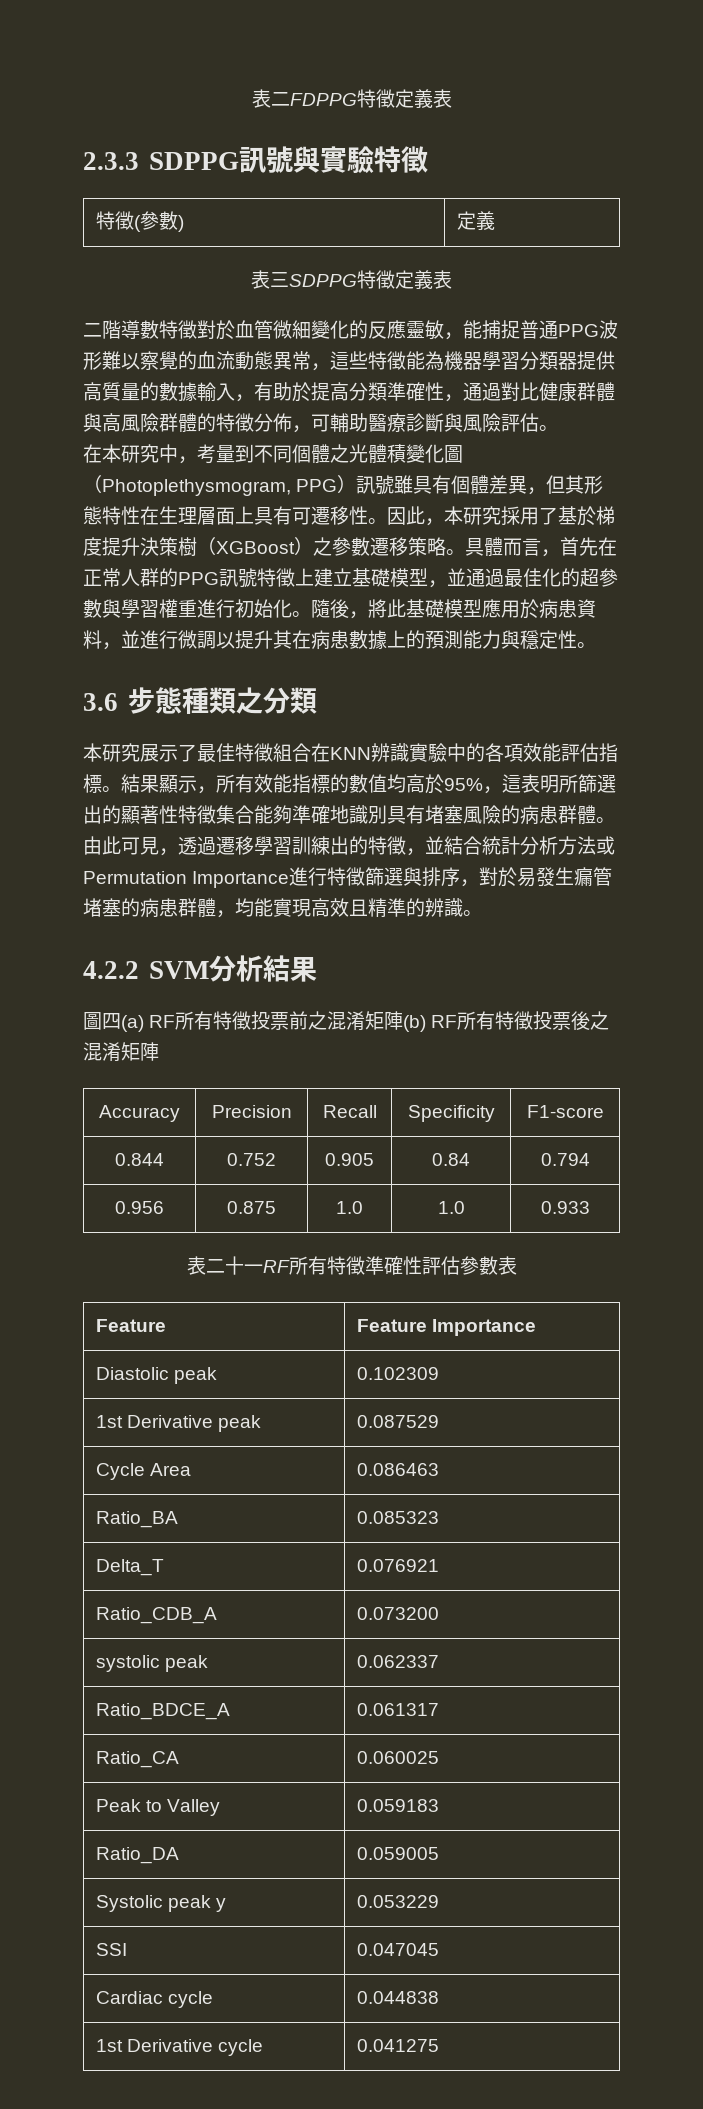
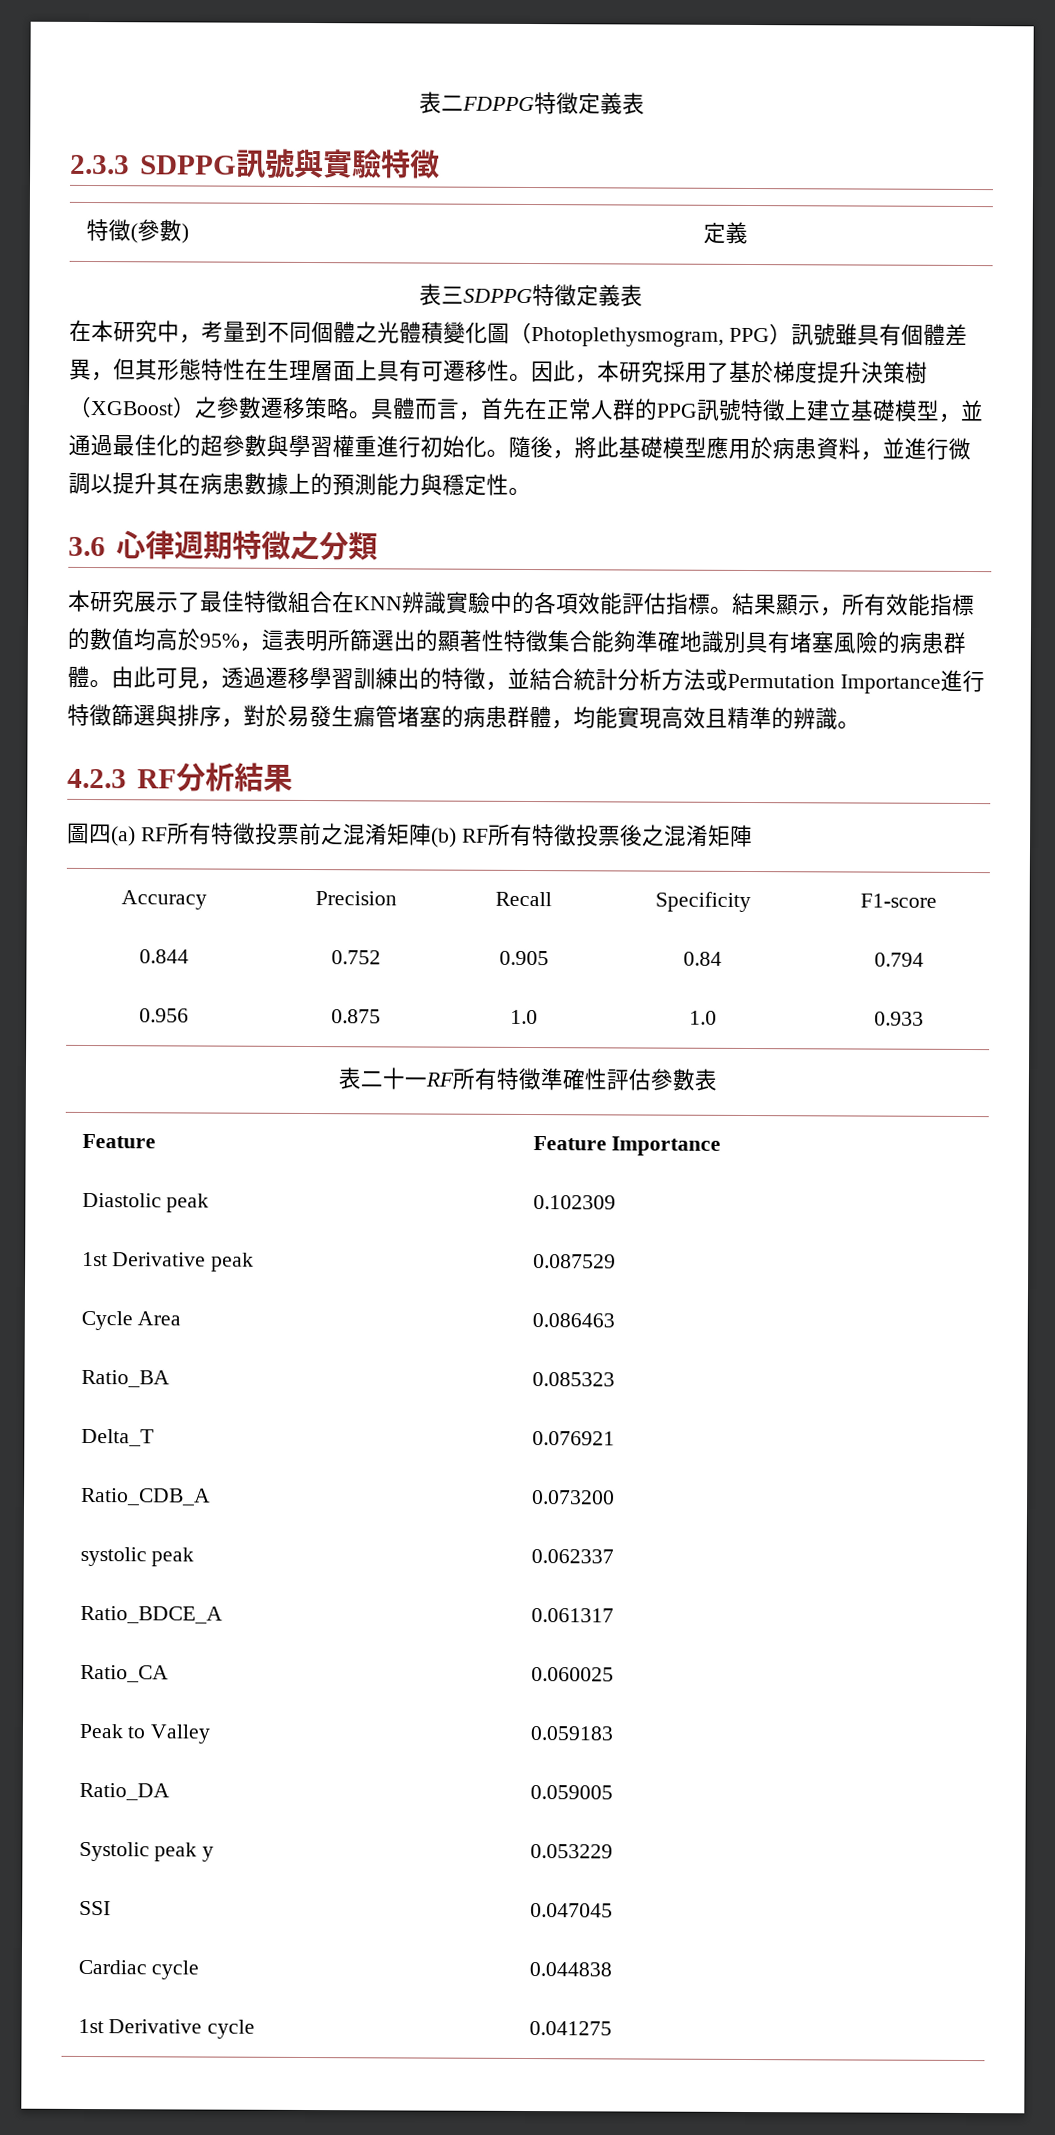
[83,320,618,340] [83,351,615,371] [83,382,615,402] [83,413,558,433] // 二階導數特徵對於血管微細變化的反應靈敏，能捕捉普通PPG波形難以察覺的血流動態異常，這些特徵能為機器學習分類器提供高質量的數據輸入，有助於提高分類準確性，通過對比健康群體與高風險群體的特徵分佈，可輔助醫療診斷與風險評估。 -> (643, 295) none
[127,687,236,714] 步態種類 -> [115,530,291,560] 心律週期特徵
[83,961,209,979] 4.2.2 SVM -> [67,768,177,789] 4.2.3 RF

